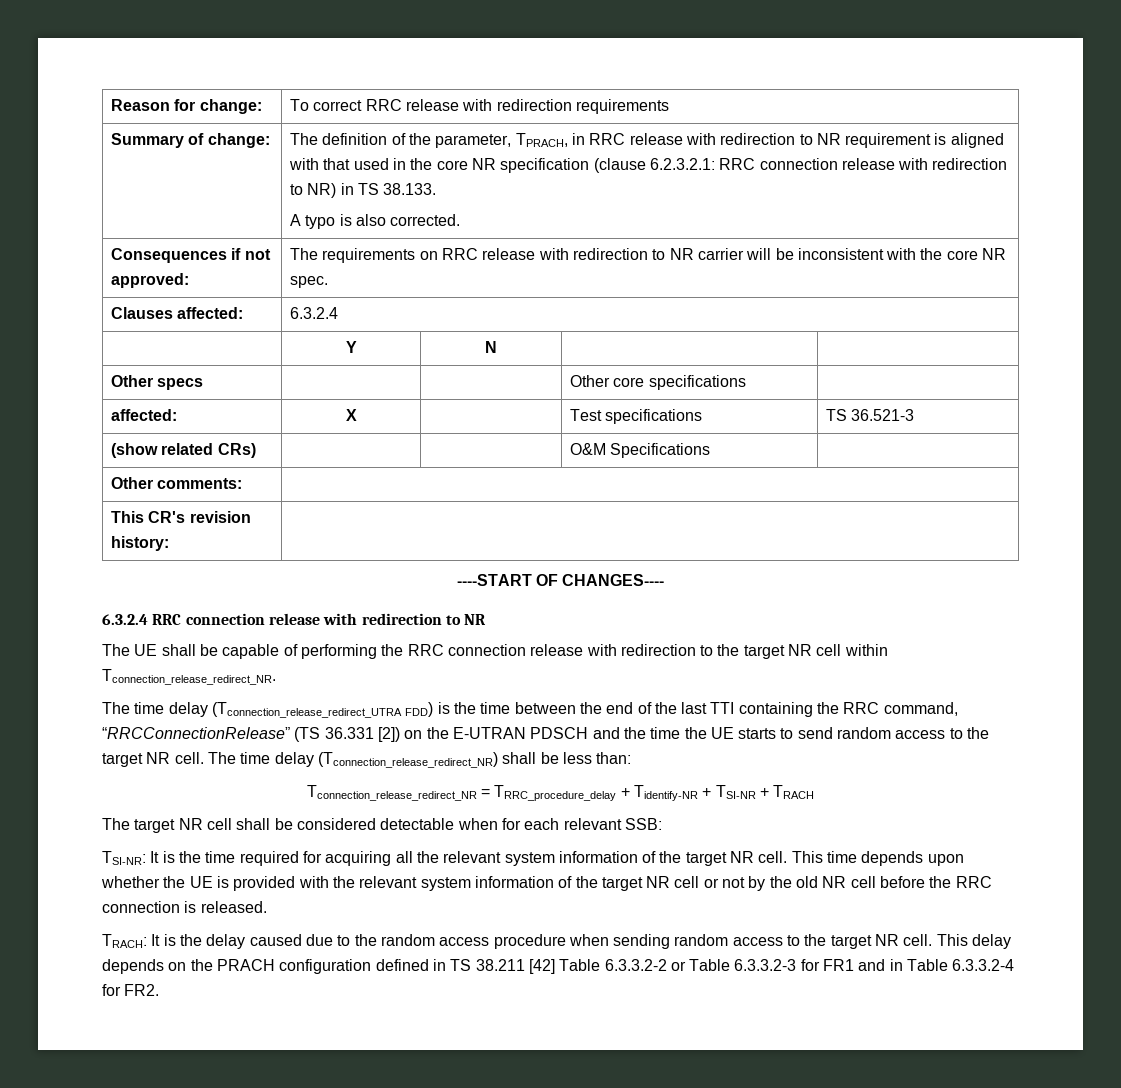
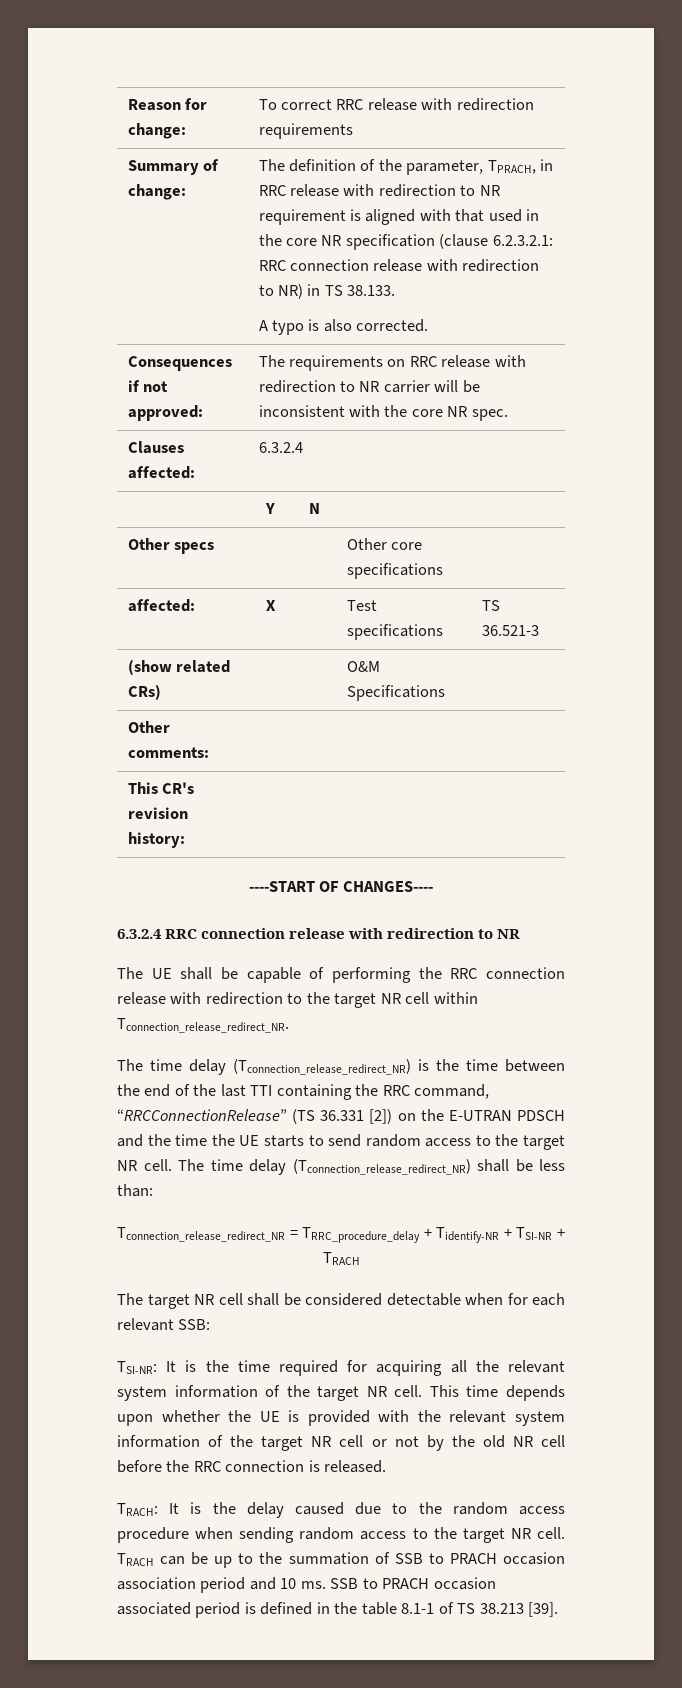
[211,702,434,718] (Tconnection_release_redirect_UTRA FDD) -> [233,1059,411,1075] (Tconnection_release_redirect_NR)
[936,934,1012,949] [102,959,1015,974] [102,984,160,996] This delay depends on the PRACH configuration defined in TS 38.211 [42] Table 6.3.3.2-2 or Table 6.3.3.2-3 for FR1 and in Table 6.3.3.2-4 for FR2. -> [117,1552,565,1568] [117,1577,496,1593] [117,1602,559,1618] TRACH can be up to the summation of SSB to PRACH occasion association period and 10 ms. SSB to PRACH occasion associated period is defined in the table 8.1-1 of TS 38.213 [39].

